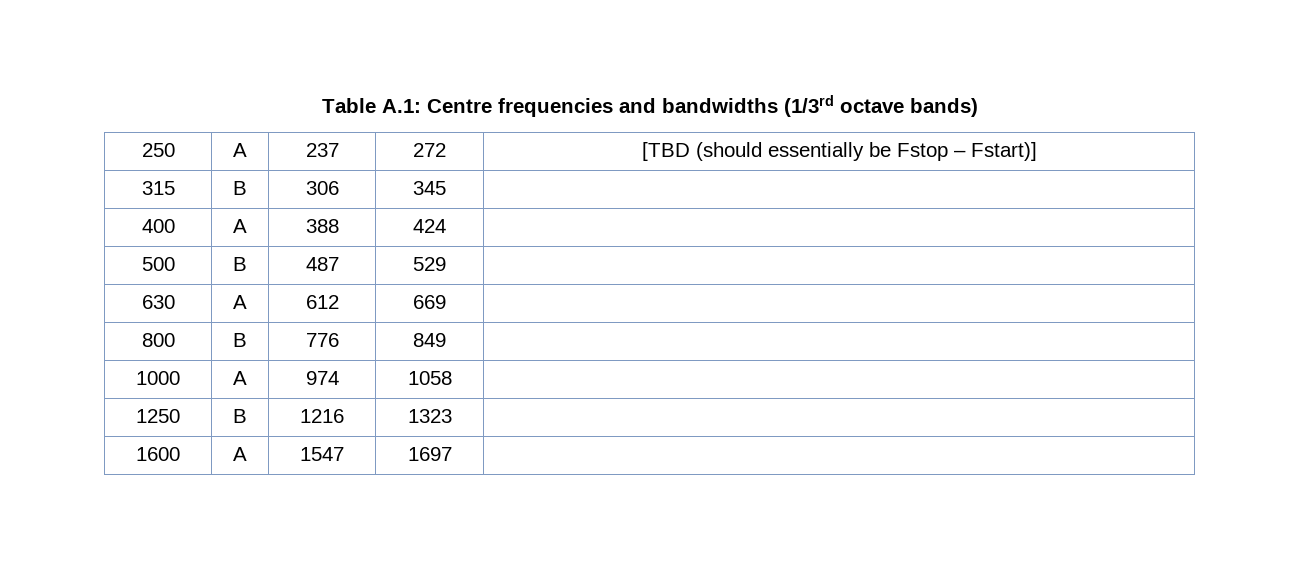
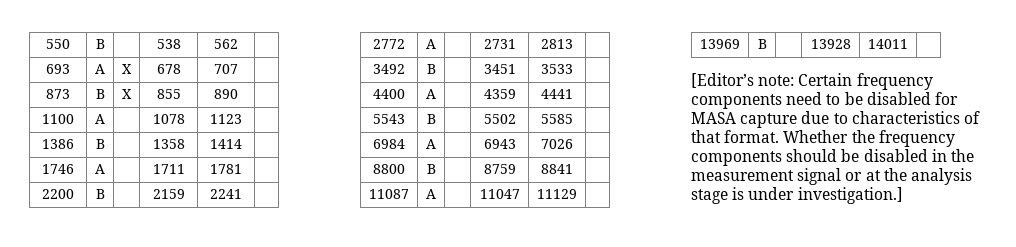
[321,95,978,117] [141,143,175,157] [233,143,247,157] [305,143,339,157] [413,143,446,157] [641,142,1037,161] [141,181,175,195] [233,181,247,195] [305,181,339,195] [413,181,446,195] [141,219,175,233] [233,219,247,233] [305,219,339,233] [413,219,446,233] [141,257,175,271] [233,257,247,271] [305,257,339,271] [413,257,446,271] [141,295,175,309] [233,295,247,309] [305,295,339,309] [413,295,446,309] [141,333,175,347] [233,333,247,347] [305,333,339,347] [413,333,446,347] [136,371,180,385] [233,371,247,385] [305,371,339,385] [407,371,452,385] [136,409,180,423] [233,409,247,423] [300,409,344,423] [407,409,452,423] [136,447,180,461] [233,447,247,461] [300,447,344,461] [407,447,452,461] Table A.1: Centre frequencies and bandwidths (1/3rd octave bands) // 250 | A | 237 | 272 | [TBD (should essentially be Fstop – Fstart)] // 315 | B | 306 | 345 | // 400 | A | 388 | 424 | // 500 | B | 487 | 529 | // 630 | A | 612 | 669 | // 800 | B | 776 | 849 | // 1000 | A | 974 | 1058 | // 1250 | B | 1216 | 1323 | // 1600 | A | 1547 | 1697 | -> [46,39,70,49] [95,39,105,49] [156,39,181,49] [214,39,238,49] [46,64,70,74] [95,64,105,74] [122,64,132,74] [156,64,181,74] [214,64,238,74] [46,89,70,99] [95,89,105,99] [122,89,132,99] [156,89,181,99] [214,89,238,99] [42,114,74,124] [95,114,105,124] [152,114,185,124] [210,114,242,124] [42,139,74,149] [95,139,105,149] [152,139,185,149] [210,139,242,149] [42,164,74,174] [95,164,105,174] [152,164,185,174] [210,164,242,174] [42,189,74,199] [95,189,105,199] [152,189,185,199] [210,189,242,199] [373,39,405,49] [426,39,436,49] [483,39,516,49] [541,39,573,49] [373,64,405,74] [426,64,436,74] [483,64,516,74] [541,64,573,74] [373,89,405,99] [426,89,436,99] [483,89,516,99] [541,89,573,99] [373,114,405,124] [426,114,436,124] [483,114,516,124] [541,114,573,124] [373,139,405,149] [426,139,436,149] [483,139,516,149] [541,139,573,149] [373,164,405,174] [426,164,436,174] [483,164,516,174] [541,164,573,174] [369,189,409,199] [426,189,436,199] [479,189,520,199] [537,189,577,199] [700,39,740,49] [757,39,767,49] [810,39,851,49] [868,39,908,49] [691,73,933,90] [691,92,958,109] [691,111,980,128] [691,130,955,147] [691,149,974,166] [691,168,972,185] [691,187,903,204] 550 | B | | 538 | 562 | // 693 | A | X | 678 | 707 | // 873 | B | X | 855 | 890 | // 1100 | A | | 1078 | 1123 | // 1386 | B | | 1358 | 1414 | // 1746 | A | | 1711 | 1781 | // 2200 | B | | 2159 | 2241 | // 2772 | A | | 2731 | 2813 | // 3492 | B | | 3451 | 3533 | // 4400 | A | | 4359 | 4441 | // 5543 | B | | 5502 | 5585 | // 6984 | A | | 6943 | 7026 | // 8800 | B | | 8759 | 8841 | // 11087 | A | | 11047 | 11129 | // 13969 | B | | 13928 | 14011 | // [Editor’s note: Certain frequency components need to be disabled for MASA capture due to characteristics of that format. Whether the frequency components should be disabled in the measurement signal or at the analysis stage is under investigation.]

